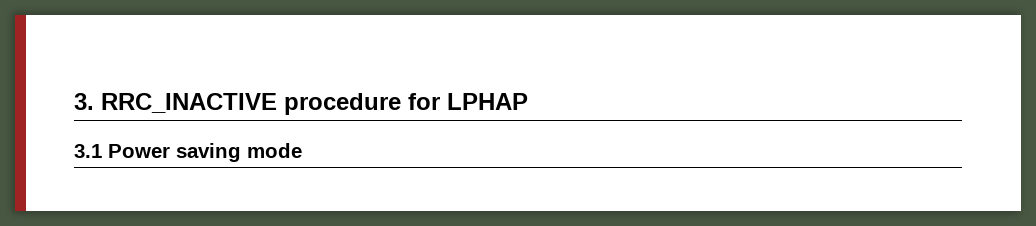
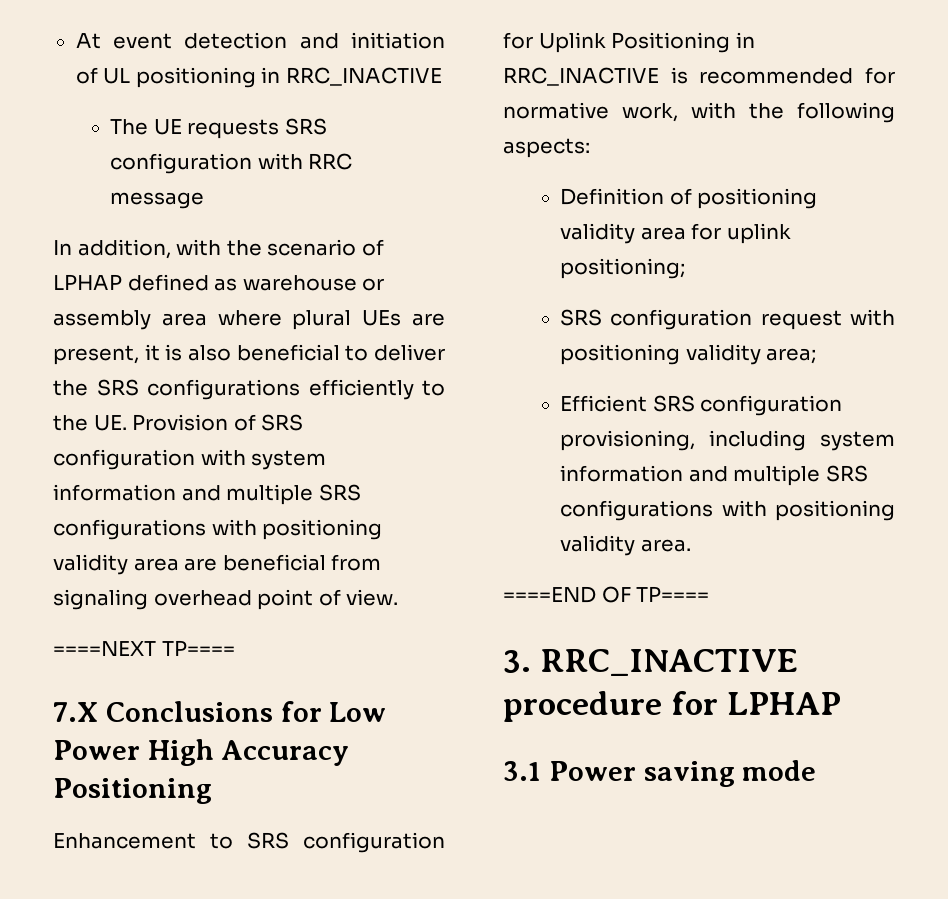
(74, 101) none -> [75,32,446,49] [75,67,442,88] [110,118,327,139] [110,153,353,174] [110,192,205,209] [53,239,384,259] [53,274,385,291] [53,310,446,330] [53,344,445,365] [53,379,445,400] [53,414,304,431] [53,449,327,470] [53,484,361,505] [53,519,383,540] [53,554,382,575] [53,589,399,610] [53,640,235,656] [53,701,387,722] [53,739,349,766] [53,778,212,804] [53,832,445,853] [503,32,755,53] [503,67,895,86] [503,102,895,123] [503,138,590,158] [560,188,818,209] [560,223,791,244] [560,258,686,279] [560,309,895,330] [560,344,817,365] [560,395,843,416] [560,430,895,451] [560,465,868,486] [560,500,895,521] [560,535,691,556] [503,586,710,603] At event detection and initiation of UL positioning in RRC_INACTIVE // The UE requests SRS configuration with RRC message // In addition, with the scenario of LPHAP defined as warehouse or assembly area where plural UEs are present, it is also beneficial to deliver the SRS configurations efficiently to the UE. Provision of SRS configuration with system information and multiple SRS configurations with positioning validity area are beneficial from signaling overhead point of view. // ====NEXT TP==== // 7.X Conclusions for Low Power High Accuracy Positioning // Enhancement to SRS configuration for Uplink Positioning in RRC_INACTIVE is recommended for normative work, with the following aspects: // Definition of positioning validity area for uplink positioning; // SRS configuration request with positioning validity area; // Efficient SRS configuration provisioning, including system information and multiple SRS configurations with positioning validity area. // ====END OF TP==== //

